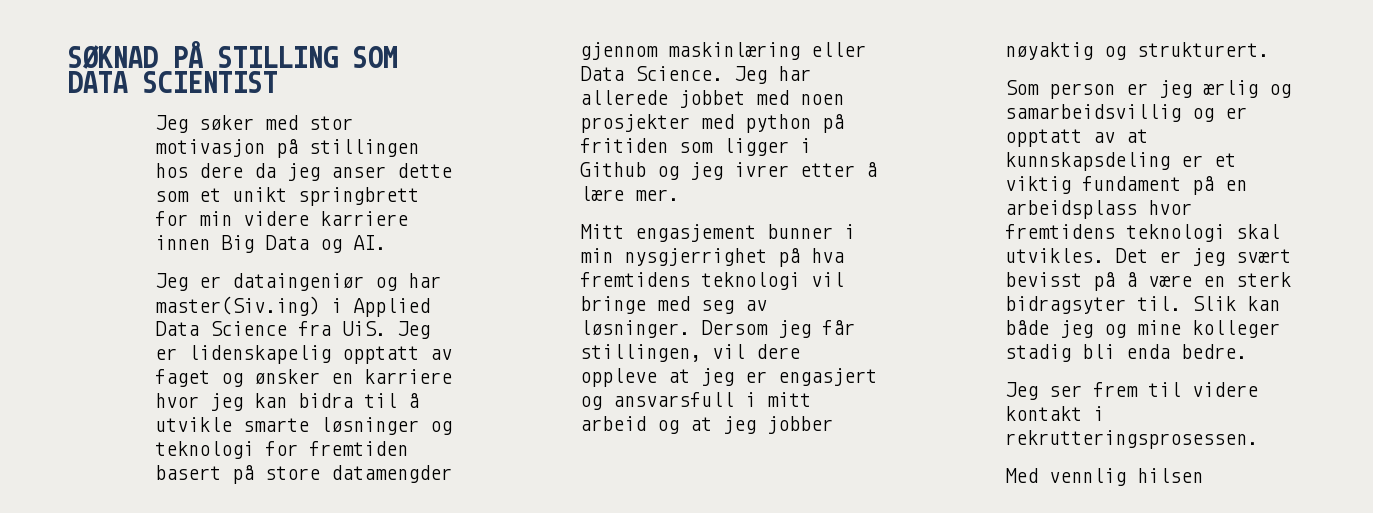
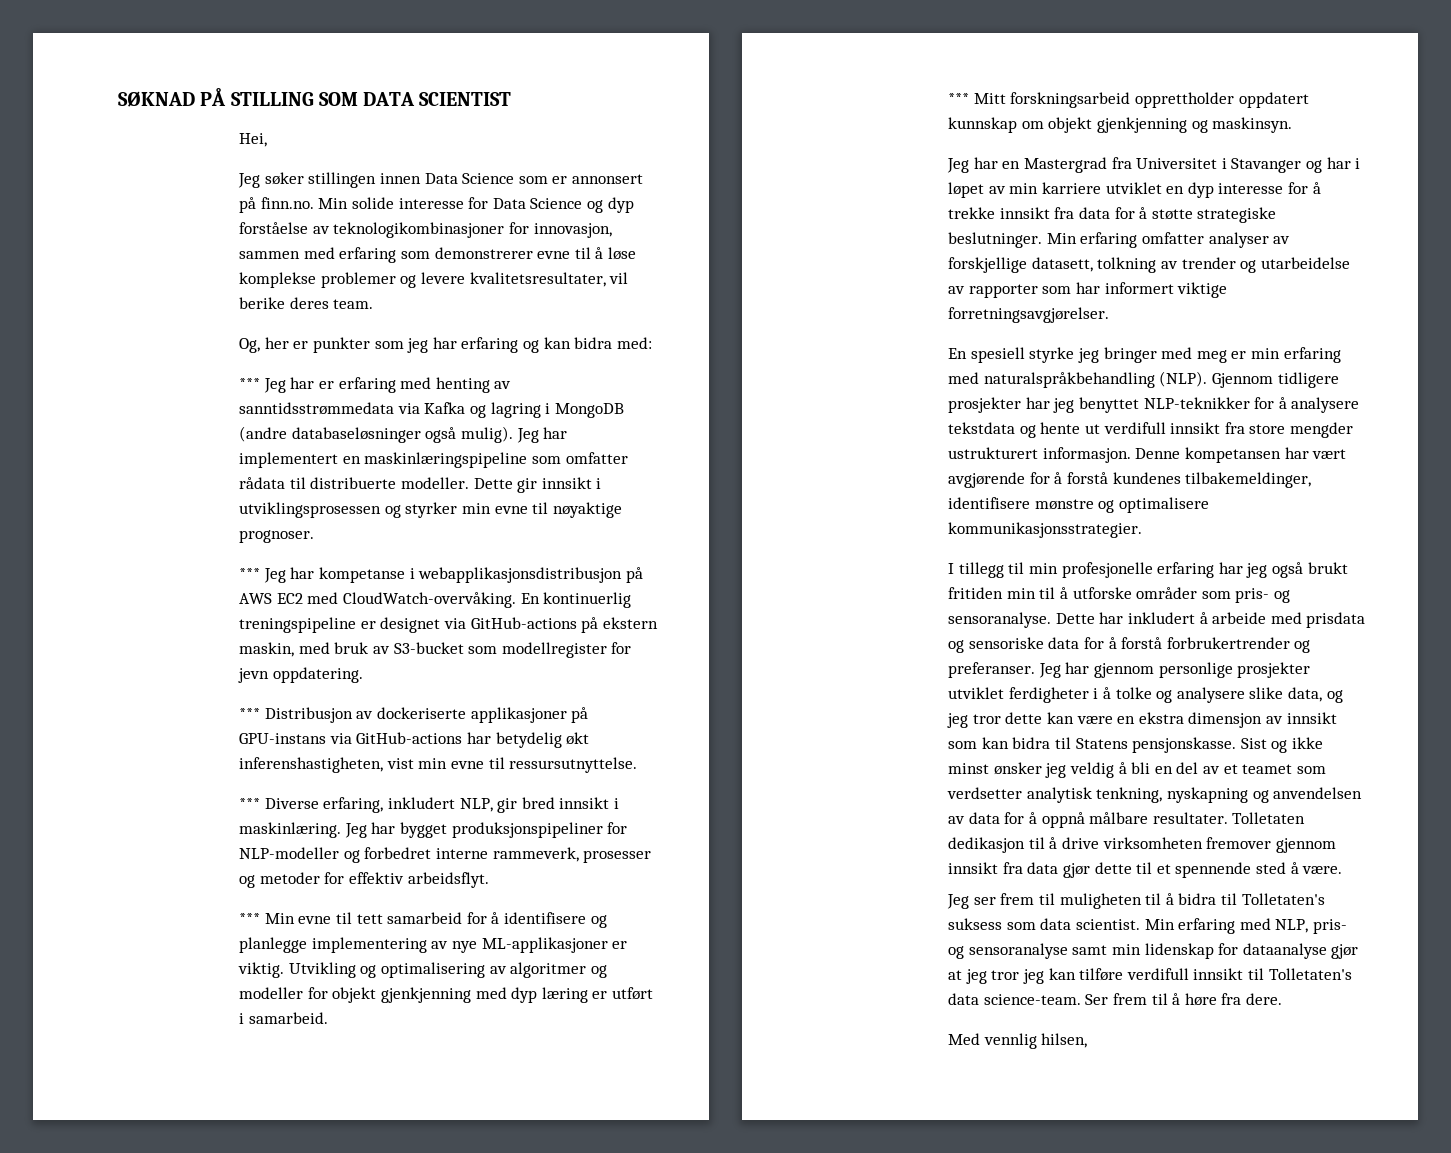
(277, 82) none -> [239,133,268,147] // Hei,
[264,115,353,130] [154,139,419,158] [154,163,452,181] [154,187,419,206] [154,211,408,226] [154,235,386,253] [154,273,441,291] [154,296,430,317] [154,321,430,339] [154,345,452,364] [154,369,452,387] [154,393,419,411] [154,417,452,435] [154,441,408,459] [154,465,452,484] [579,42,866,60] [579,66,811,84] [579,90,844,108] [579,114,844,133] [579,138,811,156] [579,162,877,180] [579,186,679,201] [579,224,855,242] [579,248,844,267] [579,272,844,290] [579,296,767,314] [579,320,855,338] [579,344,800,362] [579,368,877,387] [579,392,811,410] [579,416,833,434] [1004,42,1269,60] [1004,80,1291,99] [1004,104,1247,122] [1004,129,1148,147] [1004,152,1236,171] [1004,176,1247,195] [1004,200,1192,219] [1004,224,1280,242] [1004,248,1291,266] [1004,272,1291,291] [1004,296,1280,314] [1004,320,1280,338] [1004,344,1247,362] [1004,382,1258,400] [1004,406,1104,421] [1004,430,1258,449] med stor motivasjon på stillingen hos dere da jeg anser dette som et unikt springbrett for min videre karriere innen Big Data og AI. // Jeg er dataingeniør og har master(Siv.ing) i Applied Data Science fra UiS. Jeg er lidenskapelig opptatt av faget og ønsker en karriere hvor jeg kan bidra til å utvikle smarte løsninger og teknologi for fremtiden basert på store datamengder gjennom maskinlæring eller Data Science. Jeg har allerede jobbet med noen prosjekter med python på fritiden som ligger i Github og jeg ivrer etter å lære mer. // Mitt engasjement bunner i min nysgjerrighet på hva fremtidens teknologi vil bringe med seg av løsninger. Dersom jeg får stillingen, vil dere oppleve at jeg er engasjert og ansvarsfull i mitt arbeid og at jeg jobber nøyaktig og strukturert. // Som person er jeg ærlig og samarbeidsvillig og er opptatt av at kunnskapsdeling er et viktig fundament på en arbeidsplass hvor fremtidens teknologi skal utvikles. Det er jeg svært bevisst på å være en sterk bidragsyter til. Slik kan både jeg og mine kolleger stadig bli enda bedre. // Jeg ser frem til videre kontakt i rekrutteringsprosessen. -> [308,172,643,188] [239,197,634,213] [239,222,612,238] [239,247,636,263] [239,272,629,288] [239,297,374,309] [239,337,652,353] [239,377,512,393] [239,402,624,418] [239,426,568,443] [239,452,628,468] [239,477,602,493] [239,502,622,518] [239,530,315,543] [239,567,643,583] [239,592,632,608] [239,617,658,633] [239,642,632,658] [238,667,363,683] [239,707,589,723] [239,732,590,748] [239,757,638,773] [239,797,619,813] [239,822,628,838] [239,847,652,863] [239,872,489,888] [239,912,607,928] [239,937,628,953] [238,962,607,978] [239,987,653,1003] [239,1012,328,1024] [948,92,1309,108] [948,117,1293,133] [947,157,1361,173] [948,182,1321,198] [948,207,1277,223] [948,232,1291,248] [948,257,1350,273] [948,282,1228,298] [948,307,1110,323] [948,347,1341,363] [948,371,1339,388] [948,397,1360,413] [948,422,1353,438] [948,447,1347,463] [948,472,1312,488] [948,497,1209,513] [948,522,1143,538] [948,562,1348,578] [948,587,1290,603] [948,612,1366,628] [948,637,1311,653] [948,662,1311,678] [948,687,1343,703] [947,712,1337,728] [948,737,1323,753] [948,762,1326,778] [947,787,1363,803] [948,812,1306,828] [948,837,1336,853] [948,862,1343,878] [947,893,1325,909] [948,918,1347,934] [948,943,1359,959] [948,968,1352,984] [948,993,1282,1006] stillingen innen Data Science som er annonsert på finn.no. Min solide interesse for Data Science og dyp forståelse av teknologikombinasjoner for innovasjon, sammen med erfaring som demonstrerer evne til å løse komplekse problemer og levere kvalitetsresultater, vil berike deres team. // Og, her er punkter som jeg har erfaring og kan bidra med: // *** Jeg har er erfaring med henting av sanntidsstrømmedata via Kafka og lagring i MongoDB (andre databaseløsninger også mulig). Jeg har implementert en maskinlæringspipeline som omfatter rådata til distribuerte modeller. Dette gir innsikt i utviklingsprosessen og styrker min evne til nøyaktige prognoser. // *** Jeg har kompetanse i webapplikasjonsdistribusjon på AWS EC2 med CloudWatch-overvåking. En kontinuerlig treningspipeline er designet via GitHub-actions på ekstern maskin, med bruk av S3-bucket som modellregister for jevn oppdatering. // *** Distribusjon av dockeriserte applikasjoner på GPU-instans via GitHub-actions har betydelig økt inferenshastigheten, vist min evne til ressursutnyttelse. // *** Diverse erfaring, inkludert NLP, gir bred innsikt i maskinlæring. Jeg har bygget produksjonspipeliner for NLP-modeller og forbedret interne rammeverk, prosesser og metoder for effektiv arbeidsflyt. // *** Min evne til tett samarbeid for å identifisere og planlegge implementering av nye ML-applikasjoner er viktig. Utvikling og optimalisering av algoritmer og modeller for objekt gjenkjenning med dyp læring er utført i samarbeid. // *** Mitt forskningsarbeid opprettholder oppdatert kunnskap om objekt gjenkjenning og maskinsyn. // Jeg har en Mastergrad fra Universitet i Stavanger og har i løpet av min karriere utviklet en dyp interesse for å trekke innsikt fra data for å støtte strategiske beslutninger. Min erfaring omfatter analyser av forskjellige datasett, tolkning av trender og utarbeidelse av rapporter som har informert viktige forretningsavgjørelser. // En spesiell styrke jeg bringer med meg er min erfaring med naturalspråkbehandling (NLP). Gjennom tidligere prosjekter har jeg benyttet NLP-teknikker for å analysere tekstdata og hente ut verdifull innsikt fra store mengder ustrukturert informasjon. Denne kompetansen har vært avgjørende for å forstå kundenes tilbakemeldinger, identifisere mønstre og optimalisere kommunikasjonsstrategier. // I tillegg til min profesjonelle erfaring har jeg også brukt fritiden min til å utforske områder som pris- og sensoranalyse. Dette har inkludert å arbeide med prisdata og sensoriske data for å forstå forbrukertrender og preferanser. Jeg har gjennom personlige prosjekter utviklet ferdigheter i å tolke og analysere slike data, og jeg tror dette kan være en ekstra dimensjon av innsikt som kan bidra til Statens pensjonskasse. Sist og ikke minst ønsker jeg veldig å bli en del av et teamet som verdsetter analytisk tenkning, nyskapning og anvendelsen av data for å oppnå målbare resultater. Tolletaten dedikasjon til å drive virksomheten fremover gjennom innsikt fra data gjør dette til et spennende sted å være. // Jeg ser frem til muligheten til å bidra til Tolletaten's suksess som data scientist. Min erfaring med NLP, pris- og sensoranalyse samt min lidenskap for dataanalyse gjør at jeg tror jeg kan tilføre verdifull innsikt til Tolletaten's data science-team. Ser frem til å høre fra dere.
[1136,468,1203,483] hilsen -> [1041,1033,1088,1048] hilsen,

